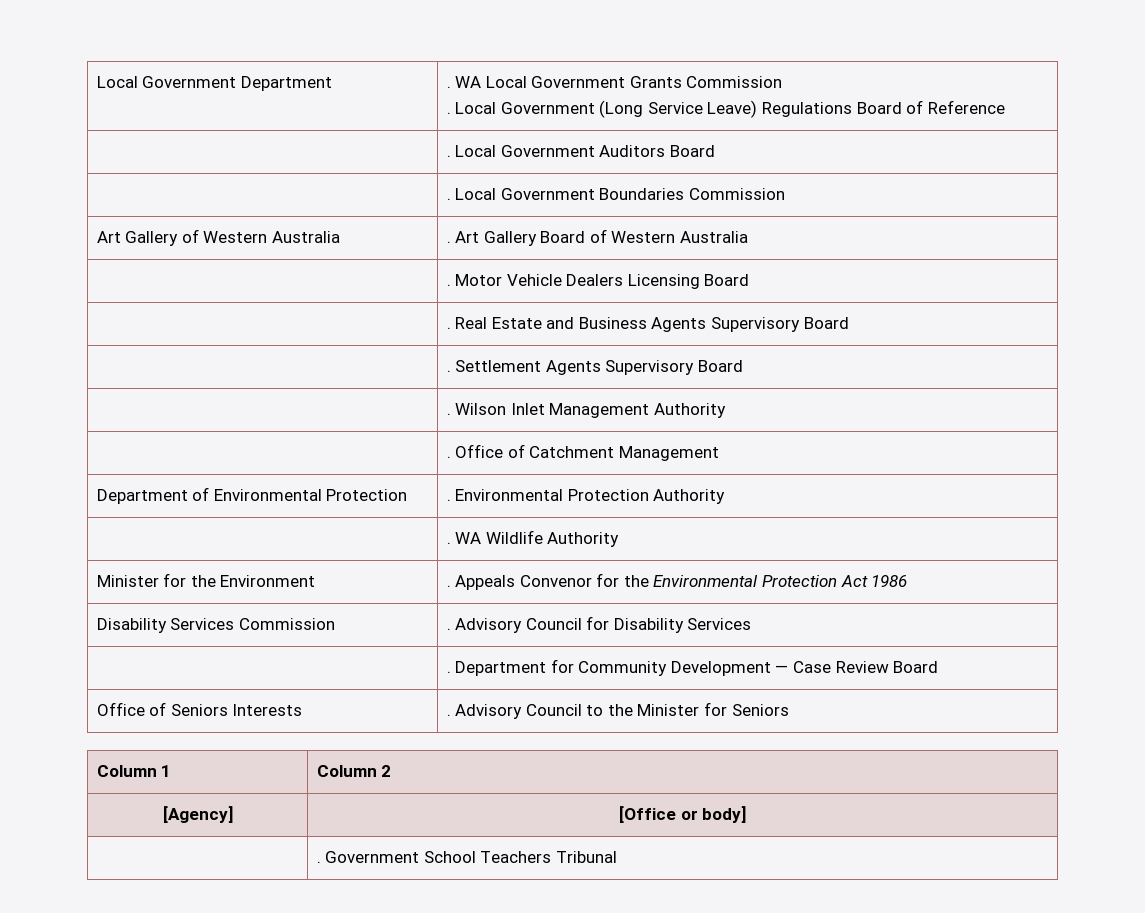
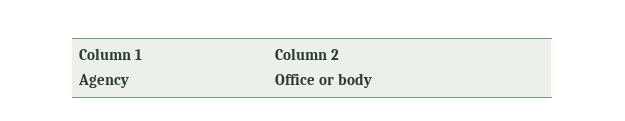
[96,76,332,91] [446,76,783,88] [446,100,1005,118] [446,145,715,157] [446,188,785,200] [96,229,340,246] [446,229,749,246] [446,274,750,289] [446,317,849,332] [446,360,743,375] [446,403,726,418] [446,444,719,461] [96,487,408,504] [446,489,726,504] [446,530,620,547] [96,573,316,587] [446,573,908,590] [96,618,335,633] [446,616,752,633] [446,659,939,676] [96,702,303,716] [446,702,789,719] Local Government Department | . WA Local Government Grants Commission // . Local Government (Long Service Leave) Regulations Board of Reference // | . Local Government Auditors Board // | . Local Government Boundaries Commission // Art Gallery of Western Australia | . Art Gallery Board of Western Australia // | . Motor Vehicle Dealers Licensing Board // | . Real Estate and Business Agents Supervisory Board // | . Settlement Agents Supervisory Board // | . Wilson Inlet Management Authority // | . Office of Catchment Management // Department of Environmental Protection | . Environmental Protection Authority // | . WA Wildlife Authority // Minister for the Environment | . Appeals Convenor for the Environmental Protection Act 1986 // Disability Services Commission | . Advisory Council for Disability Services // | . Department for Community Development — Case Review Board // Office of Seniors Interests | . Advisory Council to the Minister for Seniors // -> (79, 54) none
(172, 771) none -> [78,74,130,88] // Agency
[162,806,233,823] [618,806,747,823] [316,851,617,863] // [Agency] | [Office or body] // | . Government School Teachers Tribunal -> [275,73,373,88] // Office or body

